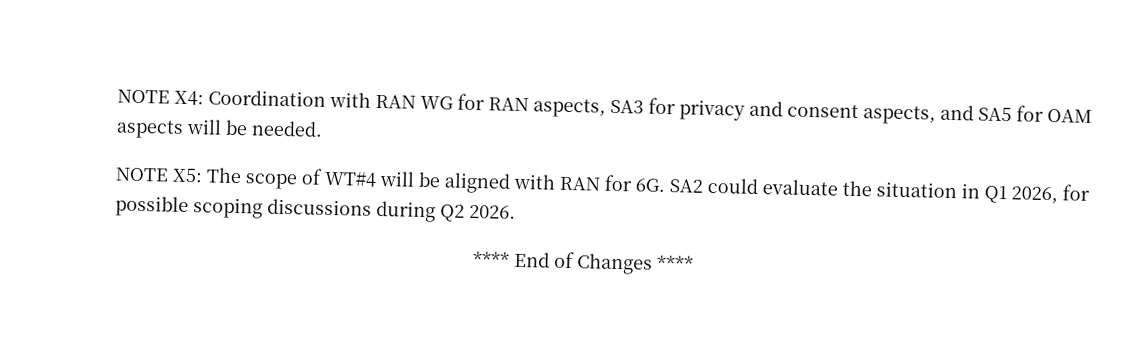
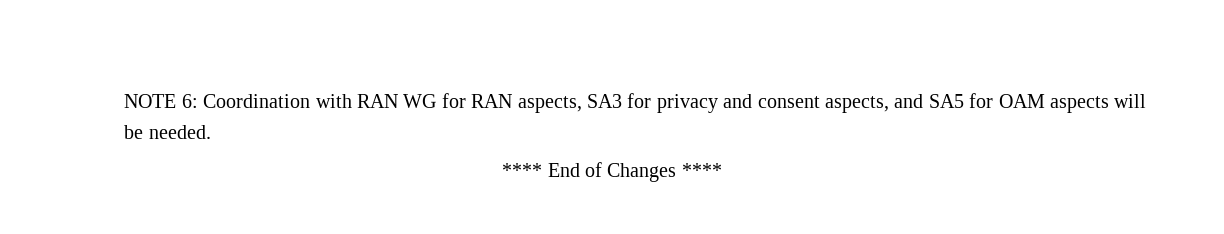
[117,89,205,106] NOTE X4: -> [124,94,198,108] NOTE 6:
[115,167,1091,205] [115,195,517,223] // NOTE X5: The scope of WT#4 will be aligned with RAN for 6G. SA2 could evaluate the situation in Q1 2026, for possible scoping discussions during Q2 2026. -> (211, 132) none

